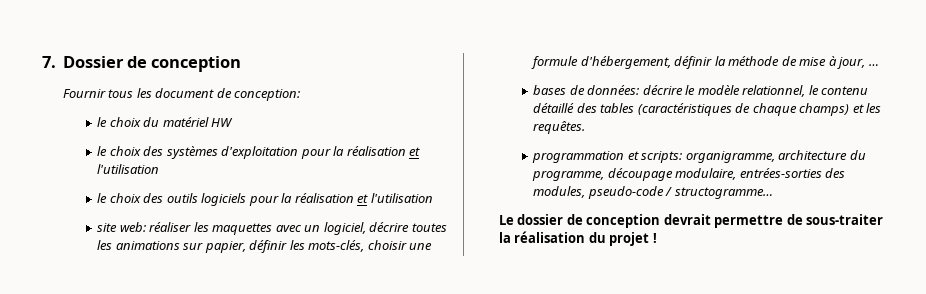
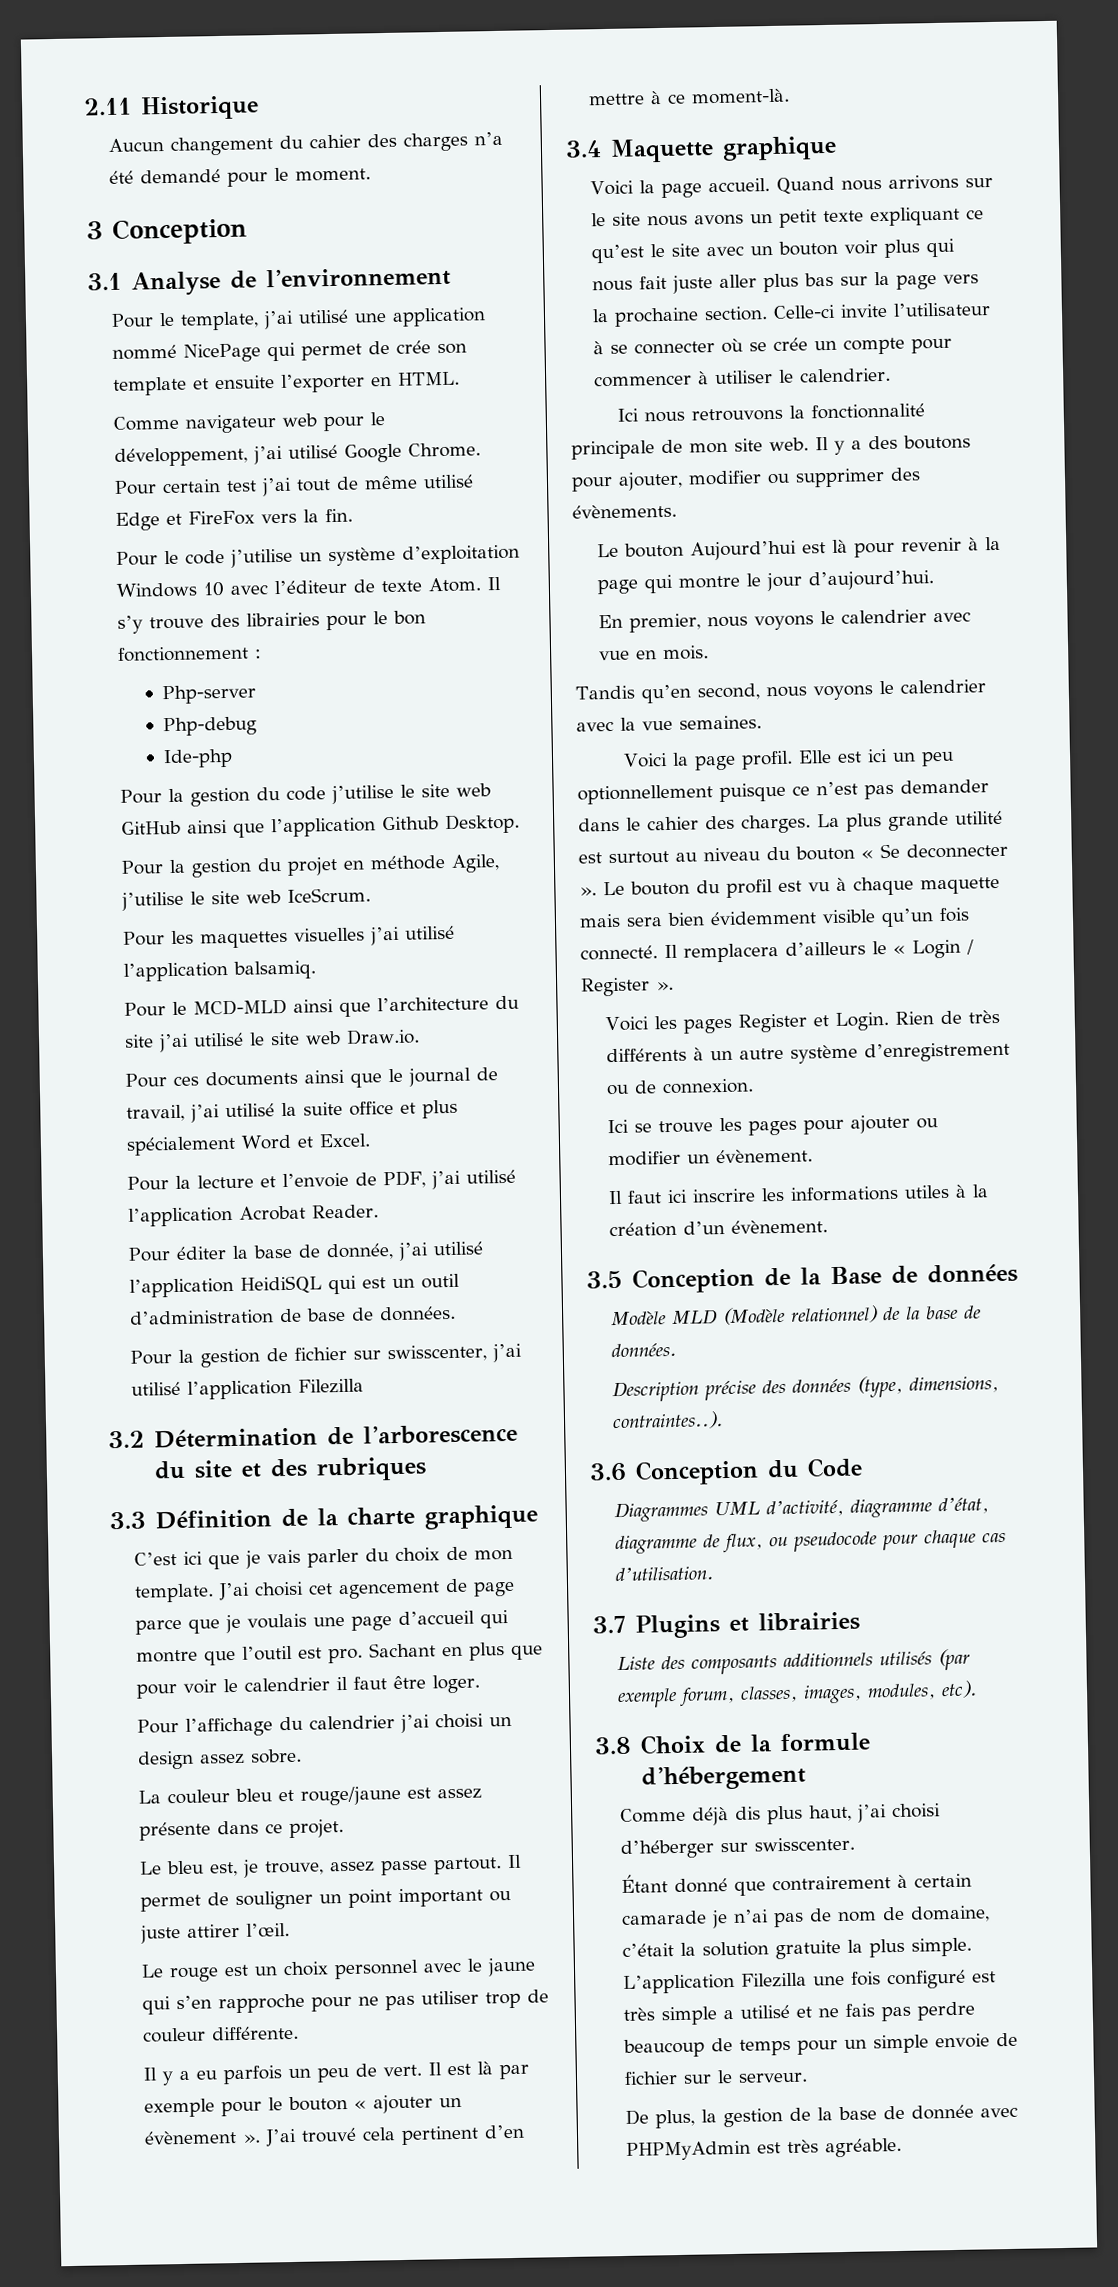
[42,56,242,72] [62,88,301,101] [97,117,234,127] [97,146,421,159] [97,164,160,174] [97,193,433,206] [97,222,447,235] [97,240,433,253] [531,56,879,69] [533,85,869,97] [533,103,882,116] [533,121,586,134] [532,150,866,163] [532,168,846,181] [533,186,773,199] [498,214,884,228] [498,231,657,246] 7. Dossier de conception // Fournir tous les document de conception: // le choix du matériel HW // le choix des systèmes d'exploitation pour la réalisation et l'utilisation // le choix des outils logiciels pour la réalisation et l'utilisation // site web: réaliser les maquettes avec un logiciel, décrire toutes les animations sur papier, définir les mots-clés, choisir une formule d'hébergement, définir la méthode de mise à jour, … // bases de données: décrire le modèle relationnel, le contenu détaillé des tables (caractéristiques de chaque champs) et les requêtes. // programmation et scripts: organigramme, architecture du programme, découpage modulaire, entrées-sorties des modules, pseudo-code / structogramme… // Le dossier de conception devrait permettre de sous-traiter la réalisation du projet ! -> [83,95,259,121] [107,131,503,156] [108,167,371,187] [86,217,247,245] [87,266,451,297] [110,307,486,331] [111,340,467,363] [112,371,460,396] [112,412,385,434] [113,442,481,467] [113,474,474,497] [114,508,353,531] [115,544,520,568] [115,576,501,598] [116,610,426,634] [116,645,262,662] [162,684,257,705] [163,716,258,737] [163,748,234,769] [119,783,491,807] [120,813,520,838] [120,854,500,878] [120,887,371,911] [122,925,455,949] [122,960,316,982] [123,995,519,1017] [123,1028,420,1053] [124,1067,498,1088] [125,1099,458,1123] [125,1133,371,1156] [126,1169,516,1191] [127,1204,379,1227] [127,1241,484,1262] [128,1273,460,1298] [128,1305,456,1326] [129,1343,522,1368] [130,1378,364,1400] [108,1423,518,1449] [153,1456,427,1482] [109,1504,538,1530] [133,1546,513,1570] [133,1578,515,1603] [134,1609,509,1635] [135,1642,543,1666] [135,1674,480,1699] [136,1713,512,1737] [136,1748,302,1770] [137,1785,482,1806] [138,1819,344,1841] [138,1854,522,1878] [139,1887,511,1912] [139,1923,290,1944] [140,1957,536,1983] [141,1989,549,2015] [141,2025,299,2043] [142,2061,529,2086] [143,2094,462,2118] [143,2124,525,2147] [587,88,790,106] [565,135,837,163] [589,174,993,198] [590,206,984,228] [590,238,955,264] [591,271,979,294] [591,302,991,327] [592,337,952,355] [593,367,891,388] [617,403,926,423] [571,434,971,460] [571,467,921,492] [572,503,677,519] [596,536,1001,561] [596,570,934,595] [597,609,971,633] [598,645,709,661] [575,679,986,704] [576,715,762,732] [623,748,955,771] [577,779,989,805] [578,810,1003,834] [578,842,1008,865] [579,876,1000,898] [579,907,970,928] [580,939,974,963] [581,977,674,997] [604,1009,1000,1034] [605,1041,1010,1064] [605,1078,754,1096] [606,1114,938,1136] [607,1148,813,1167] [607,1184,989,1205] [608,1219,828,1238] [586,1263,1018,1294] [610,1305,981,1326] [610,1342,677,1358] [611,1375,999,1403] [611,1411,724,1431] [589,1457,863,1486] [613,1497,989,1523] [614,1529,1006,1555] [614,1566,714,1582] [592,1611,860,1639] [616,1648,971,1675] [616,1680,978,1709] [594,1732,871,1755] [640,1764,806,1791] [619,1803,941,1826] [619,1836,855,1860] [620,1873,972,1896] [620,1905,990,1929] [621,1937,972,1960] [622,1969,996,1994] [622,2001,975,2026] [622,2032,1018,2058] [623,2070,808,2085] [624,2104,1018,2129] [625,2137,902,2161] 2.11 Historique // Aucun changement du cahier des charges n’a été demandé pour le moment. // 3 Conception // 3.1 Analyse de l’environnement // Pour le template, j’ai utilisé une application nommé NicePage qui permet de crée son template et ensuite l’exporter en HTML. // Comme navigateur web pour le développement, j’ai utilisé Google Chrome. Pour certain test j’ai tout de même utilisé Edge et FireFox vers la fin. // Pour le code j’utilise un système d’exploitation Windows 10 avec l’éditeur de texte Atom. Il s’y trouve des librairies pour le bon fonctionnement : // Php-server // Php-debug // Ide-php // Pour la gestion du code j’utilise le site web GitHub ainsi que l’application Github Desktop. // Pour la gestion du projet en méthode Agile, j’utilise le site web IceScrum. // Pour les maquettes visuelles j’ai utilisé l’application balsamiq. // Pour le MCD-MLD ainsi que l’architecture du site j’ai utilisé le site web Draw.io. // Pour ces documents ainsi que le journal de travail, j’ai utilisé la suite office et plus spécialement Word et Excel. // Pour la lecture et l’envoie de PDF, j’ai utilisé l’application Acrobat Reader. // Pour éditer la base de donnée, j’ai utilisé l’application HeidiSQL qui est un outil d’administration de base de données. // Pour la gestion de fichier sur swisscenter, j’ai utilisé l’application Filezilla // 3.2 Détermination de l’arborescence du site et des rubriques // 3.3 Définition de la charte graphique // C’est ici que je vais parler du choix de mon template. J’ai choisi cet agencement de page parce que je voulais une page d’accueil qui montre que l’outil est pro. Sachant en plus que pour voir le calendrier il faut être loger. // Pour l’affichage du calendrier j’ai choisi un design assez sobre. // La couleur bleu et rouge/jaune est assez présente dans ce projet. // Le bleu est, je trouve, assez passe partout. Il permet de souligner un point important ou juste attirer l’œil. // Le rouge est un choix personnel avec le jaune qui s’en rapproche pour ne pas utiliser trop de couleur différente. // Il y a eu parfois un peu de vert. Il est là par exemple pour le bouton « ajouter un évènement ». J’ai trouvé cela pertinent d’en mettre à ce moment-là. // 3.4 Maquette graphique // Voici la page accueil. Quand nous arrivons sur le site nous avons un petit texte expliquant ce qu’est le site avec un bouton voir plus qui nous fait juste aller plus bas sur la page vers la prochaine section. Celle-ci invite l’utilisateur à se connecter où se crée un compte pour commencer à utiliser le calendrier. // Ici nous retrouvons la fonctionnalité principale de mon site web. Il y a des boutons pour ajouter, modifier ou supprimer des évènements. // Le bouton Aujourd’hui est là pour revenir à la page qui montre le jour d’aujourd’hui. // En premier, nous voyons le calendrier avec vue en mois. // Tandis qu’en second, nous voyons le calendrier avec la vue semaines. // Voici la page profil. Elle est ici un peu optionnellement puisque ce n’est pas demander dans le cahier des charges. La plus grande utilité est surtout au niveau du bouton « Se deconnecter ». Le bouton du profil est vu à chaque maquette mais sera bien évidemment visible qu’un fois connecté. Il remplacera d’ailleurs le « Login / Register ». // Voici les pages Register et Login. Rien de très différents à un autre système d’enregistrement ou de connexion. // Ici se trouve les pages pour ajouter ou modifier un évènement. // Il faut ici inscrire les informations utiles à la création d’un évènement. // 3.5 Conception de la Base de données // Modèle MLD (Modèle relationnel) de la base de données. // Description précise des données (type, dimensions, contraintes..). // 3.6 Conception du Code // Diagrammes UML d’activité, diagramme d’état, diagramme de flux, ou pseudocode pour chaque cas d’utilisation. // 3.7 Plugins et librairies // Liste des composants additionnels utilisés (par exemple forum, classes, images, modules, etc). // 3.8 Choix de la formule d’hébergement // Comme déjà dis plus haut, j’ai choisi d’héberger sur swisscenter. // Étant donné que contrairement à certain camarade je n’ai pas de nom de domaine, c’était la solution gratuite la plus simple. L’application Filezilla une fois configuré est très simple a utilisé et ne fais pas perdre beaucoup de temps pour un simple envoie de fichier sur le serveur. // De plus, la gestion de la base de donnée avec PHPMyAdmin est très agréable.

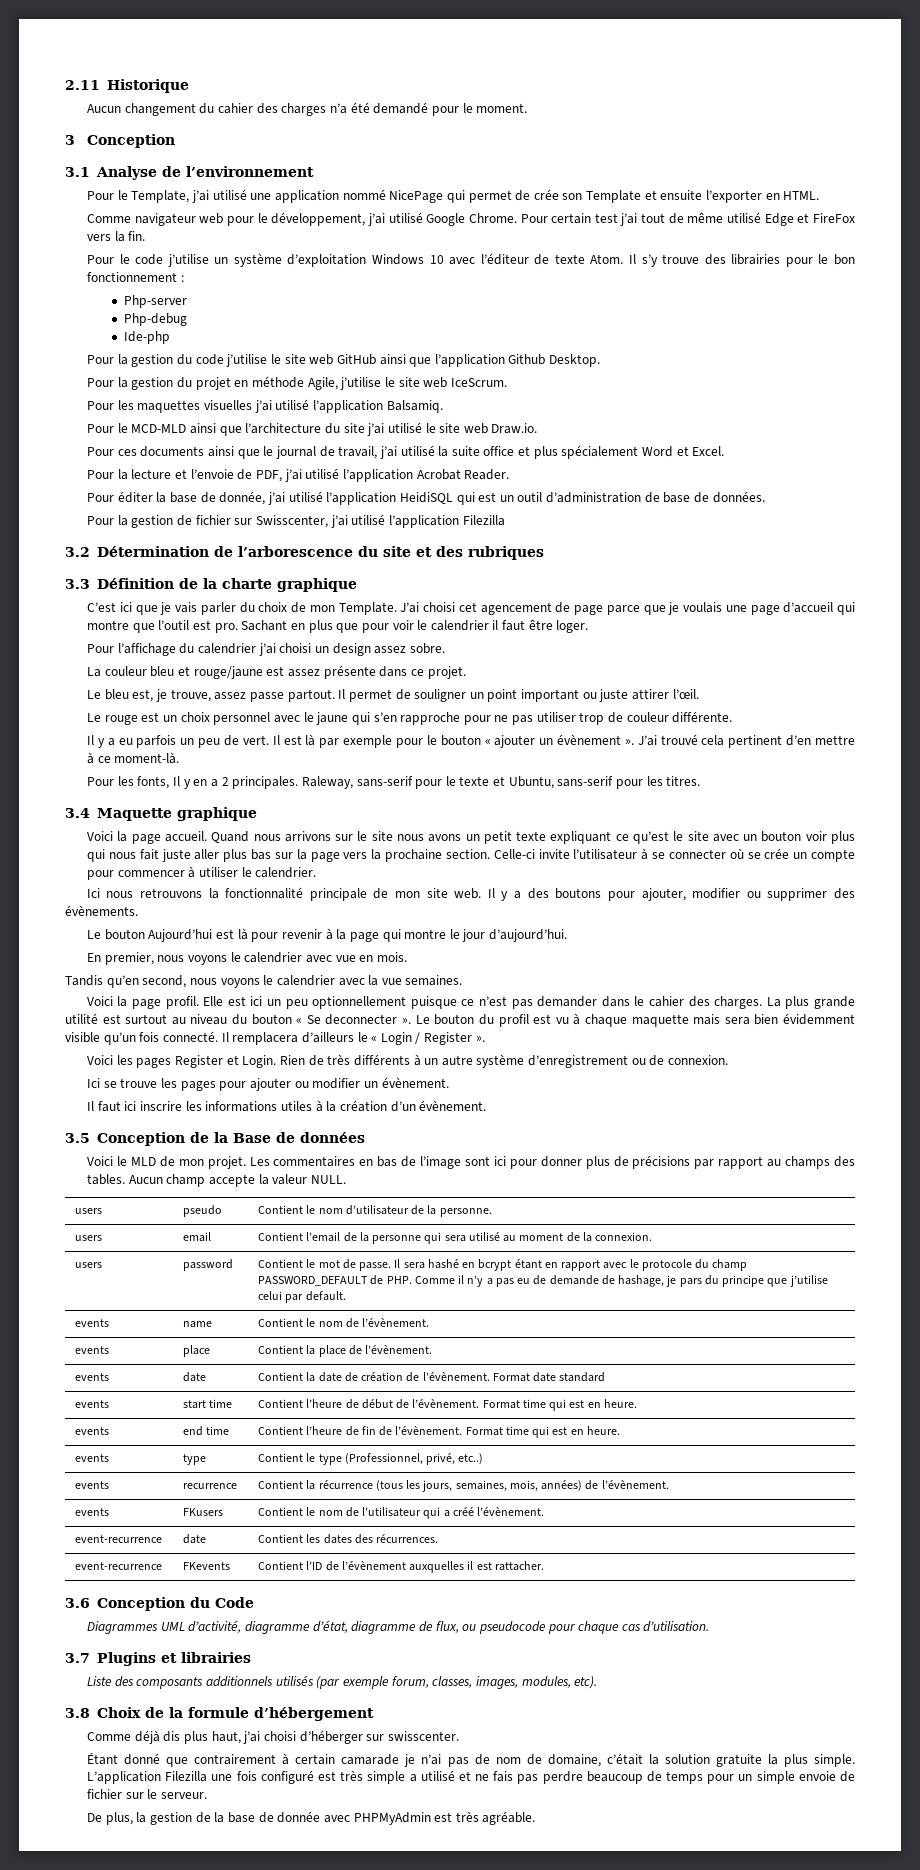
[179,311,259,331] template, -> [131,190,190,203] Template,
[112,376,187,396] template -> [586,190,642,203] Template
[232,960,316,980] balsamiq. -> [386,400,443,413] Balsamiq.
[386,1344,487,1363] swisscenter, -> [255,515,328,528] Swisscenter,
[133,1583,214,1603] template. -> [338,602,397,615] Template.
(790, 96) none -> [87,776,701,789] // Pour les fonts, Il y en a 2 principales. Raleway, sans-serif pour le texte et Ubuntu, sans-serif pour les titres.
[610,1305,981,1326] [610,1342,677,1358] [611,1375,999,1403] [611,1411,724,1431] Modèle MLD (Modèle relationnel) de la base de données. // Description précise des données (type, dimensions, contraintes..). -> [87,1155,856,1169] [87,1174,346,1187] [75,1208,103,1214] [183,1205,223,1217] [258,1205,492,1217] [75,1235,103,1241] [183,1232,212,1242] [258,1232,653,1244] [75,1262,103,1268] [183,1259,234,1271] [258,1259,748,1271] [258,1275,828,1287] [258,1291,346,1303] [75,1319,110,1327] [183,1321,213,1328] [258,1318,430,1328] [75,1346,110,1354] [183,1345,211,1357] [258,1345,433,1357] [75,1373,110,1381] [183,1372,207,1382] [258,1372,606,1382] [75,1400,110,1408] [183,1399,233,1409] [258,1399,637,1411] [75,1427,110,1435] [183,1426,230,1436] [258,1426,620,1438] [75,1454,110,1462] [183,1454,207,1465] [258,1453,484,1465] [75,1481,110,1489] [183,1483,238,1489] [258,1480,669,1492] [75,1508,110,1516] [183,1508,224,1516] [258,1507,545,1519] [75,1535,163,1543] [183,1534,207,1544] [258,1534,439,1544] [75,1562,163,1570] [183,1562,231,1570] [258,1561,544,1573] Voici le MLD de mon projet. Les commentaires en bas de l’image sont ici pour donner plus de précisions par rapport au champs des tables. Aucun champ accepte la valeur NULL. // users | pseudo | Contient le nom d’utilisateur de la personne. // users | email | Contient l’email de la personne qui sera utilisé au moment de la connexion. // users | password | Contient le mot de passe. Il sera hashé en bcrypt étant en rapport avec le protocole du champ PASSWORD_DEFAULT de PHP. Comme il n’y a pas eu de demande de hashage, je pars du principe que j’utilise celui par default. // events | name | Contient le nom de l’évènement. // events | place | Contient la place de l’évènement. // events | date | Contient la date de création de l’évènement. Format date standard // events | start time | Contient l’heure de début de l’évènement. Format time qui est en heure. // events | end time | Contient l’heure de fin de l’évènement. Format time qui est en heure. // events | type | Contient le type (Professionnel, privé, etc..) // events | recurrence | Contient la récurrence (tous les jours, semaines, mois, années) de l’évènement. // events | FKusers | Contient le nom de l’utilisateur qui a créé l’évènement. // event-recurrence | date | Contient les dates des récurrences. // event-recurrence | FKevents | Contient l’ID de l’évènement auxquelles il est rattacher.

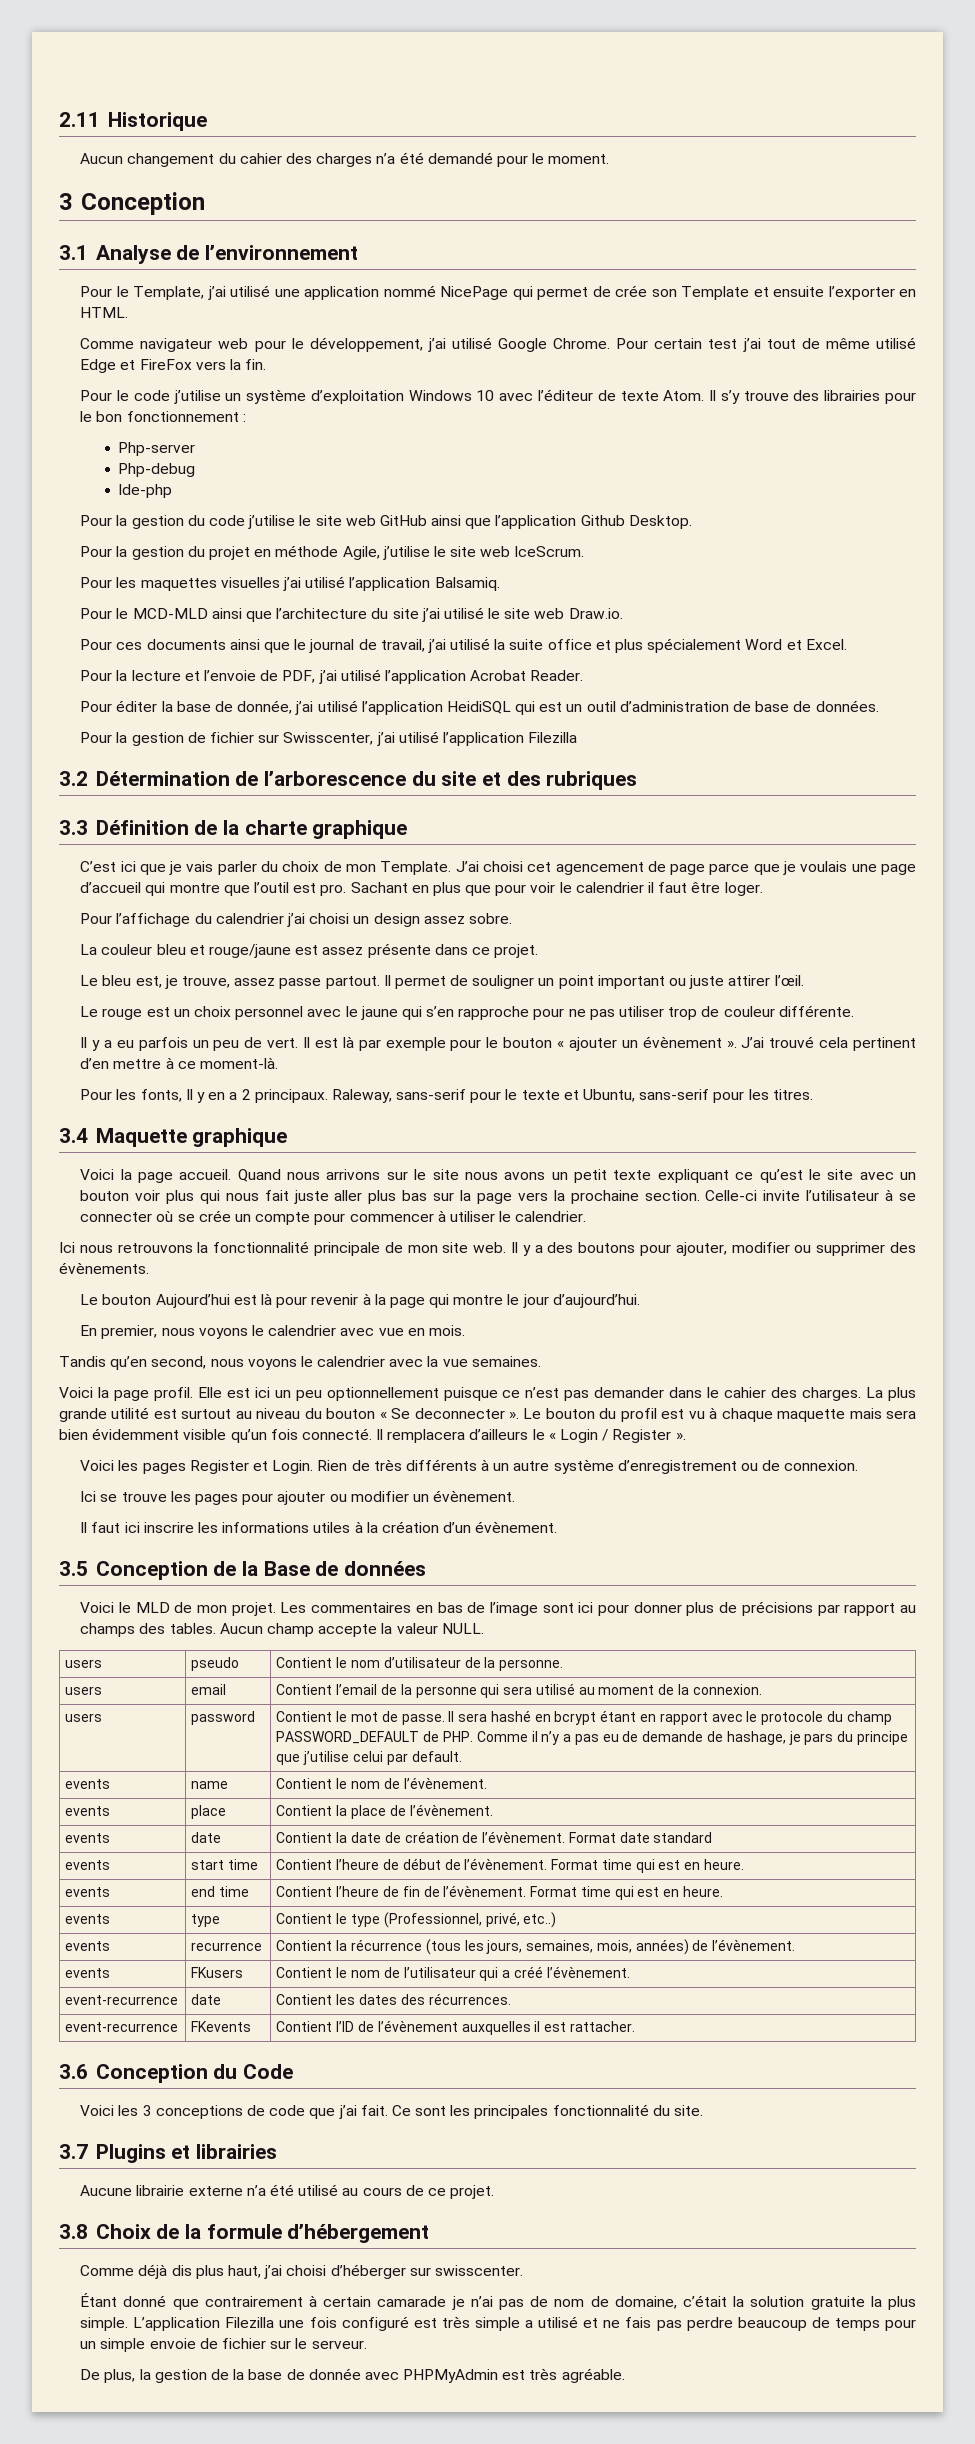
[232,776,299,789] principales. -> [254,1089,328,1103] principaux.
[87,1620,710,1634] [65,1652,251,1666] [87,1675,598,1689] Diagrammes UML d’activité, diagramme d’état, diagramme de flux, ou pseudocode pour chaque cas d’utilisation. // 3.7 Plugins et librairies // Liste des composants additionnels utilisés (par exemple forum, classes, images, modules, etc). -> [80,2104,703,2119] [59,2144,278,2163] [80,2184,495,2199] Voici les 3 conceptions de code que j’ai fait. Ce sont les principales fonctionnalité du site. // 3.7 Plugins et librairies // Aucune librairie externe n’a été utilisé au cours de ce projet.

